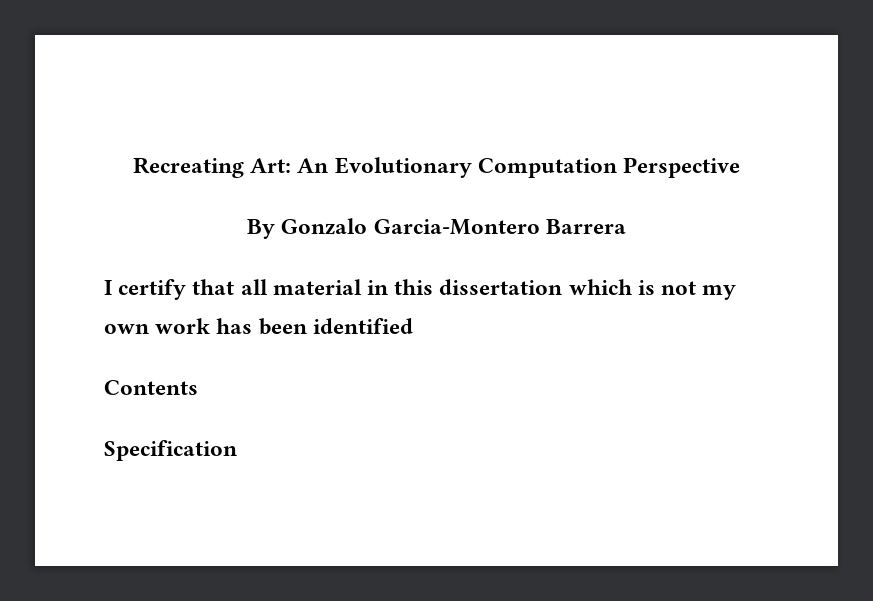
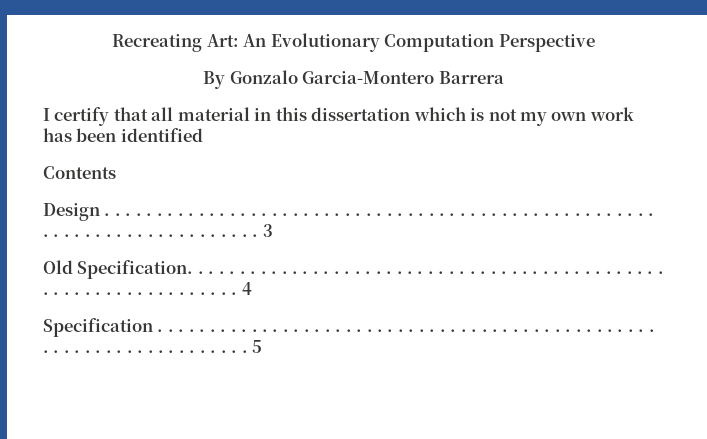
[104,440,237,461] Specification -> [43,203,655,221] [43,224,273,237] [43,260,664,279] [43,282,252,295] [43,318,655,337] [43,340,263,353] Design . . . . . . . . . . . . . . . . . . . . . . . . . . . . . . . . . . . . . . . . . . . . . . . . . . . . . . . . . . . . . . . . . . . . . . . . . . 3 // Old Specification. . . . . . . . . . . . . . . . . . . . . . . . . . . . . . . . . . . . . . . . . . . . . . . . . . . . . . . . . . . . . . . . . 4 // Specification . . . . . . . . . . . . . . . . . . . . . . . . . . . . . . . . . . . . . . . . . . . . . . . . . . . . . . . . . . . . . . . . . . . . 5

